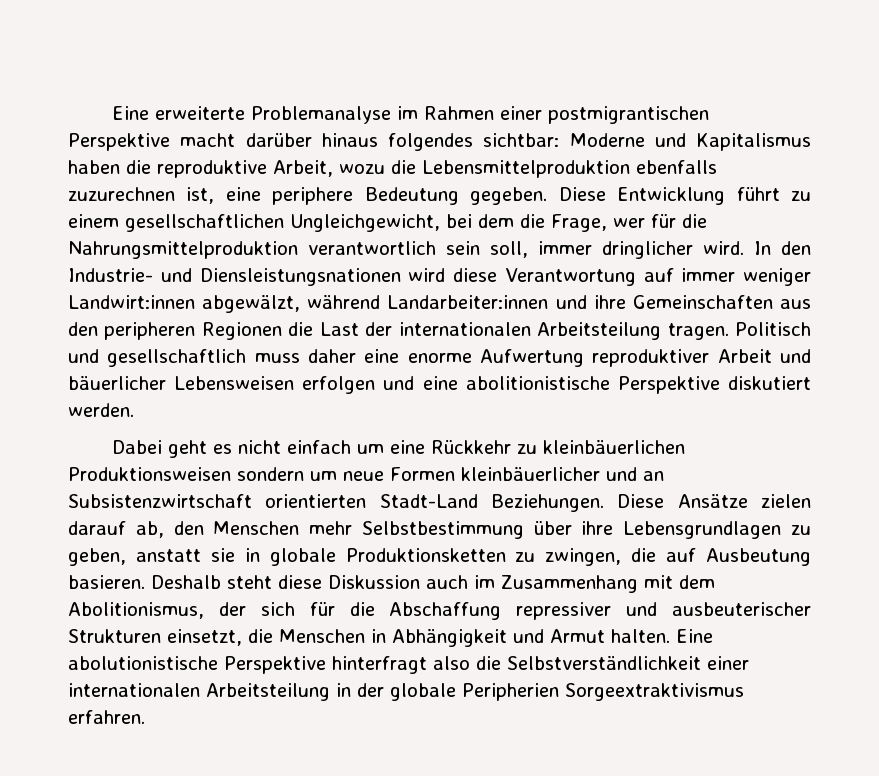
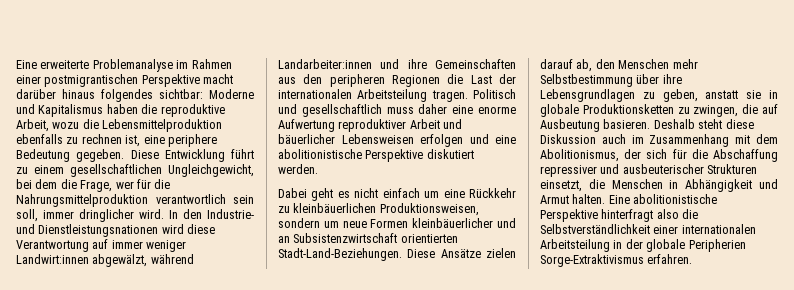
[68,187,175,201] zuzurechnen -> [66,134,122,144] zu rechnen
[199,268,401,286] Diensleistungsnationen -> [38,224,159,237] Dienstleistungsnationen
[68,467,231,481] Produktionsweisen -> [379,203,479,216] Produktionsweisen,
[379,494,604,512] Stadt-Land Beziehungen. -> [278,248,402,261] Stadt-Land-Beziehungen.
[68,656,218,670] abolutionistische -> [633,194,718,204] abolitionistische
[565,683,744,701] Sorgeextraktivismus -> [540,254,644,267] Sorge-Extraktivismus

